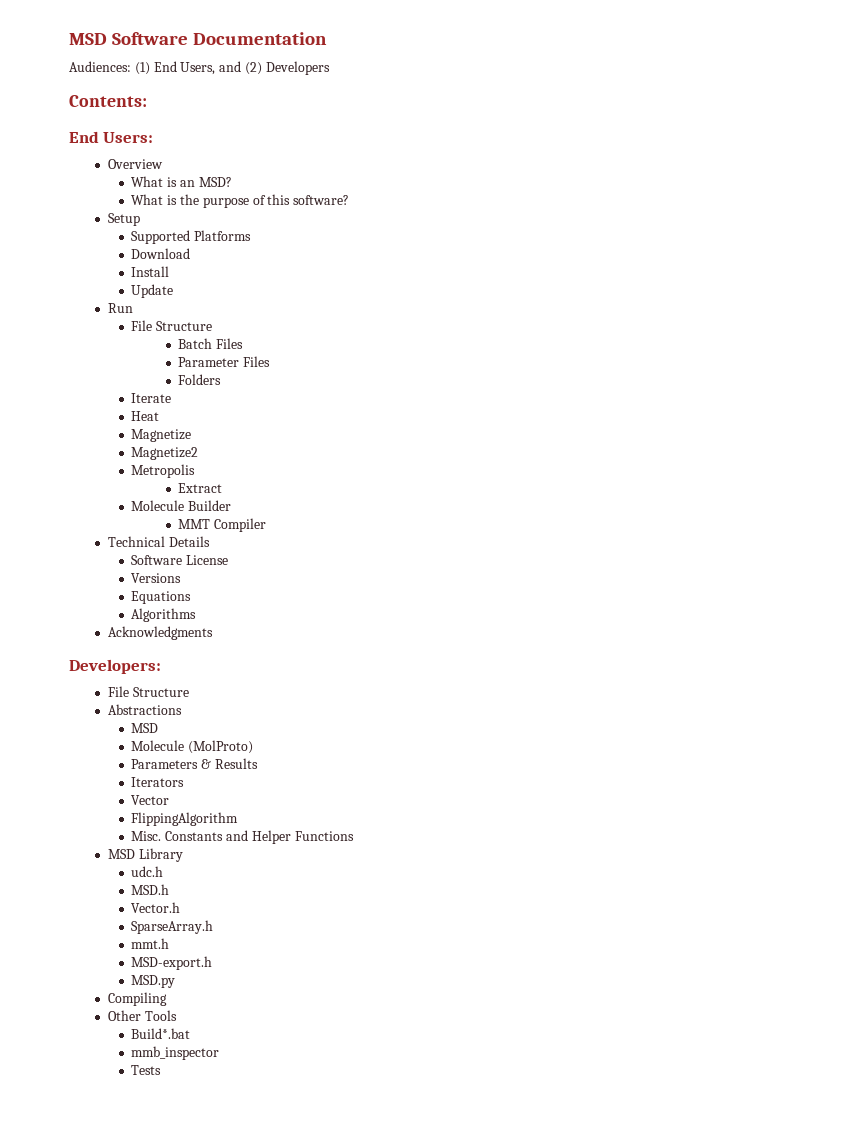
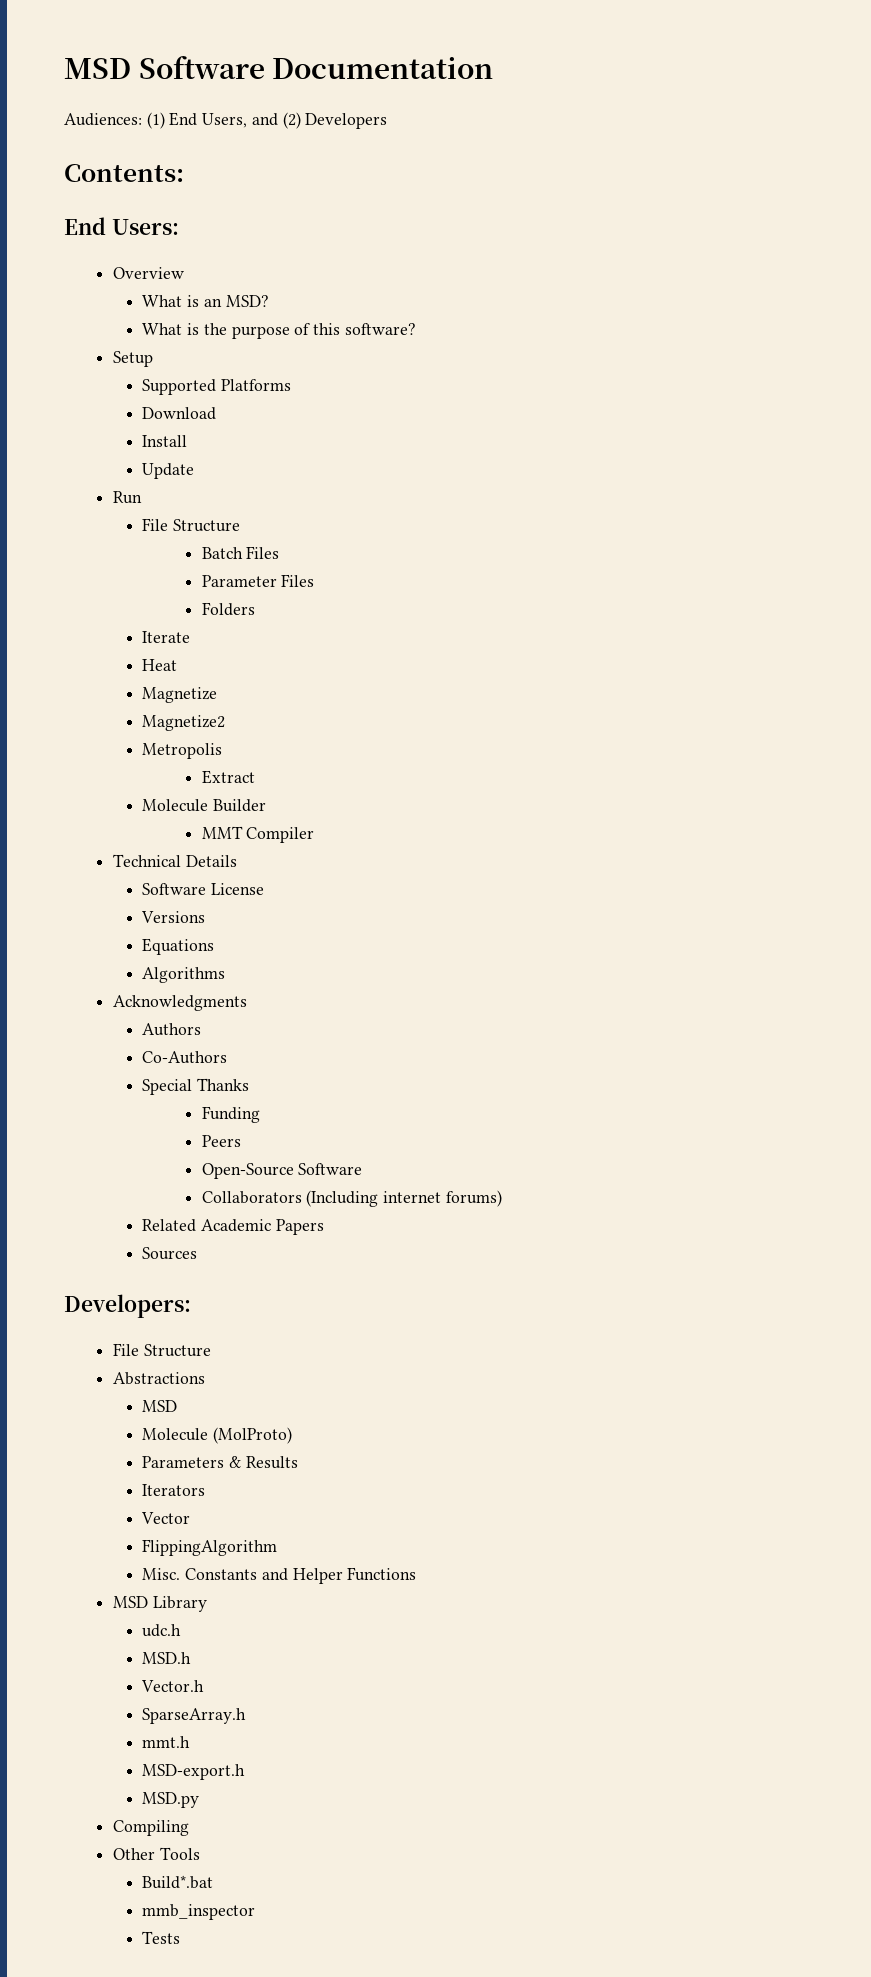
(213, 633) none -> [142,1023,202,1036] [142,1051,228,1064] [142,1078,250,1095] [201,1106,260,1123] [201,1135,241,1147] [201,1163,363,1179] [201,1190,502,1207] [142,1219,324,1235] [142,1247,198,1260] // Authors // Co-Authors // Special Thanks // Funding // Peers // Open-Source Software // Collaborators (Including internet forums) // Related Academic Papers // Sources

